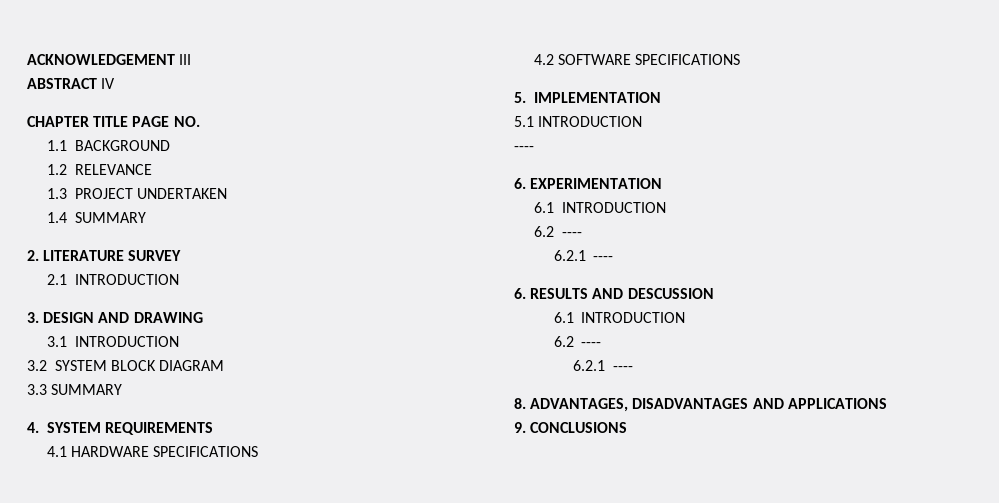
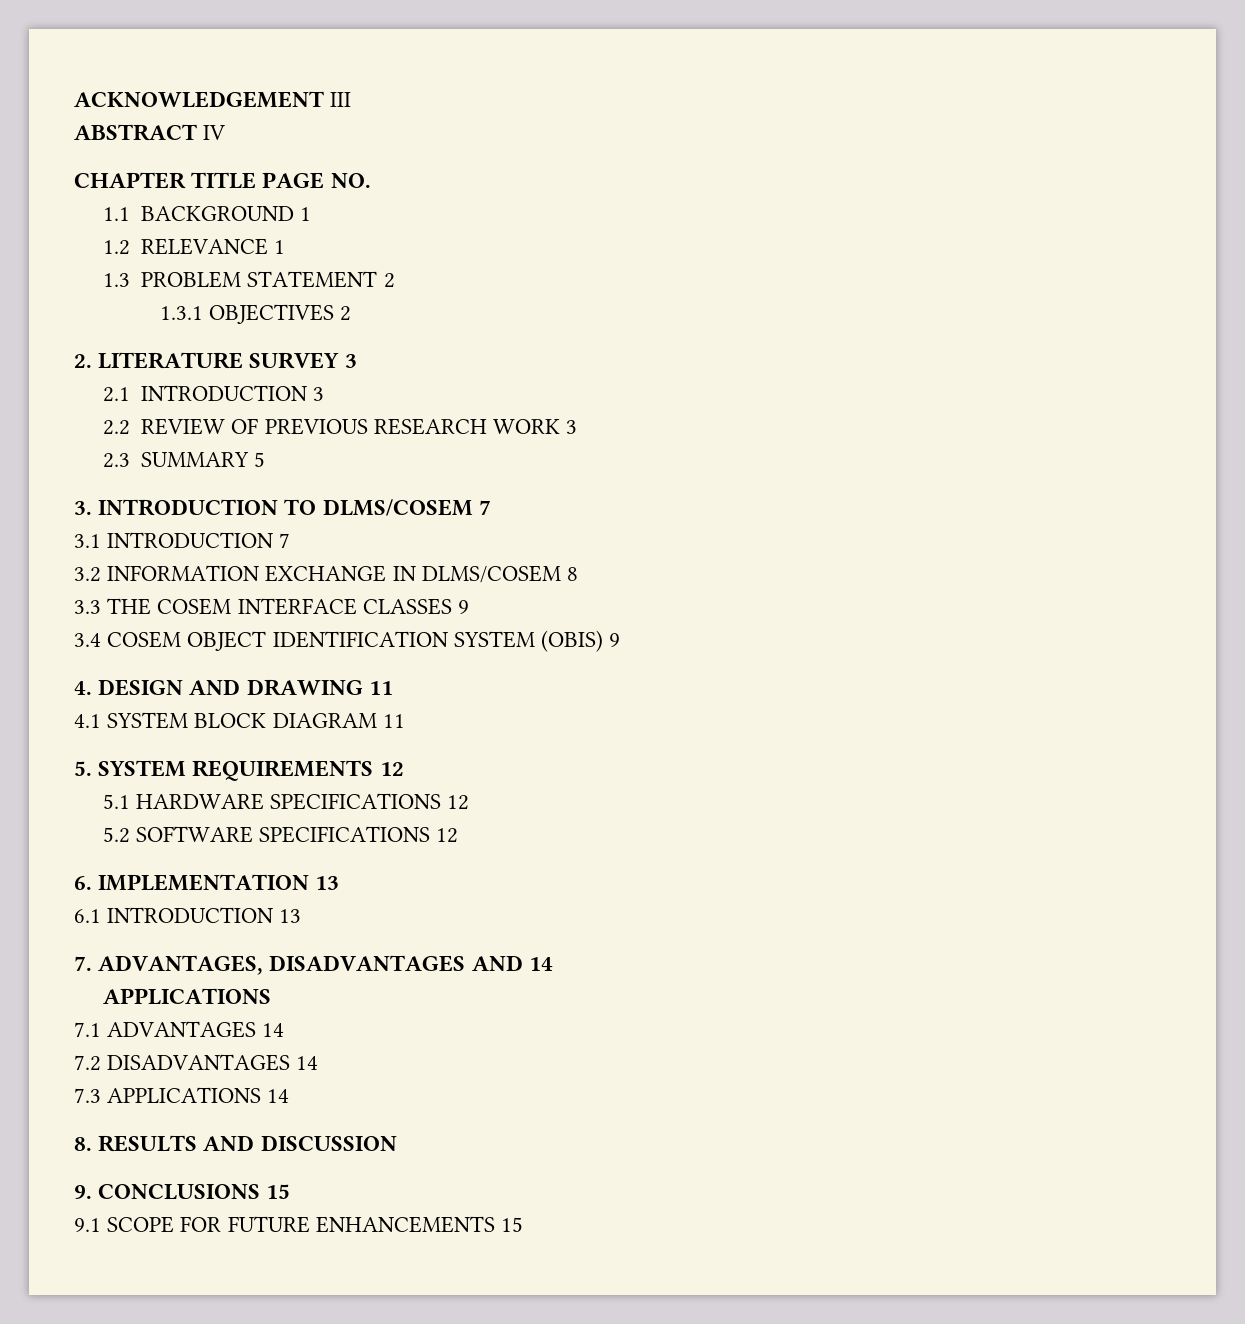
(170, 145) none -> [300,207,312,221] 1
(152, 169) none -> [274,240,286,254] 1
[74,188,227,199] [46,212,146,223] PROJECT UNDERTAKEN // 1.4 SUMMARY -> [141,271,395,288] [160,304,352,324] PROBLEM STATEMENT 2 // 1.3.1 OBJECTIVES 2
(182, 255) none -> [344,354,357,368] 3
[27,312,39,323] // 3. -> [313,387,325,401] [102,418,578,435] [102,452,266,468] [74,499,491,516] [74,532,291,548] [74,565,579,583] [74,598,470,615] [74,630,621,652] [74,681,92,695] 3 // 2.2 REVIEW OF PREVIOUS RESEARCH WORK 3 // 2.3 SUMMARY 5 // 3. INTRODUCTION TO DLMS/COSEM 7 // 3.1 INTRODUCTION 7 // 3.2 INFORMATION EXCHANGE IN DLMS/COSEM 8 // 3.3 THE COSEM INTERFACE CLASSES 9 // 3.4 COSEM OBJECT IDENTIFICATION SYSTEM (OBIS) 9 // 4.
[46,336,179,347] [27,360,47,371] // 3.1 INTRODUCTION // 3.2 -> [368,681,393,695] [74,714,101,728] 11 // 4.1
[27,384,123,395] [27,422,39,433] // 3.3 SUMMARY // 4. -> [382,714,405,728] [74,761,92,776] 11 // 5.
[46,446,67,457] // 4.1 -> [379,762,404,776] [102,794,130,809] 12 // 5.1
[533,54,554,65] // 4.2 -> [447,795,470,810] [102,827,130,843] 12 // 5.2
[514,92,661,103] [514,116,643,127] [514,146,534,151] [514,178,663,189] [533,202,666,213] [533,226,582,237] [553,250,614,261] [514,288,714,299] [553,312,686,323] [553,336,602,347] [573,360,634,371] [514,398,526,409] // 5. IMPLEMENTATION // 5.1 INTRODUCTION // ---- // 6. EXPERIMENTATION // 6.1 INTRODUCTION // 6.2 ---- // 6.2.1 ---- // 6. RESULTS AND DESCUSSION // 6.1 INTRODUCTION // 6.2 ---- // 6.2.1 ---- // 8. -> [436,828,459,843] [74,874,340,891] [74,907,302,923] [74,956,92,971] 12 // 6. IMPLEMENTATION 13 // 6.1 INTRODUCTION 13 // 7.
(784, 403) none -> [528,957,553,971] 14 //
[514,422,628,433] 9. CONCLUSIONS -> [74,1021,285,1038] [74,1054,319,1071] [74,1087,290,1103] [74,1135,397,1152] [74,1184,291,1200] [74,1216,524,1233] 7.1 ADVANTAGES 14 // 7.2 DISADVANTAGES 14 // 7.3 APPLICATIONS 14 // 8. RESULTS AND DISCUSSION // 9. CONCLUSIONS 15 // 9.1 SCOPE FOR FUTURE ENHANCEMENTS 15

